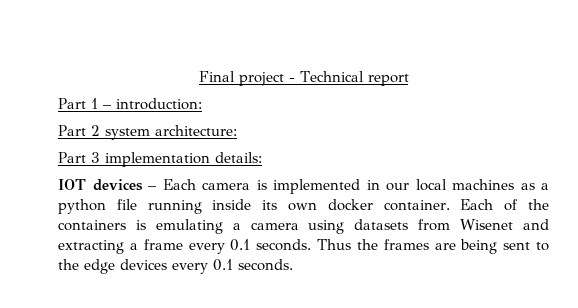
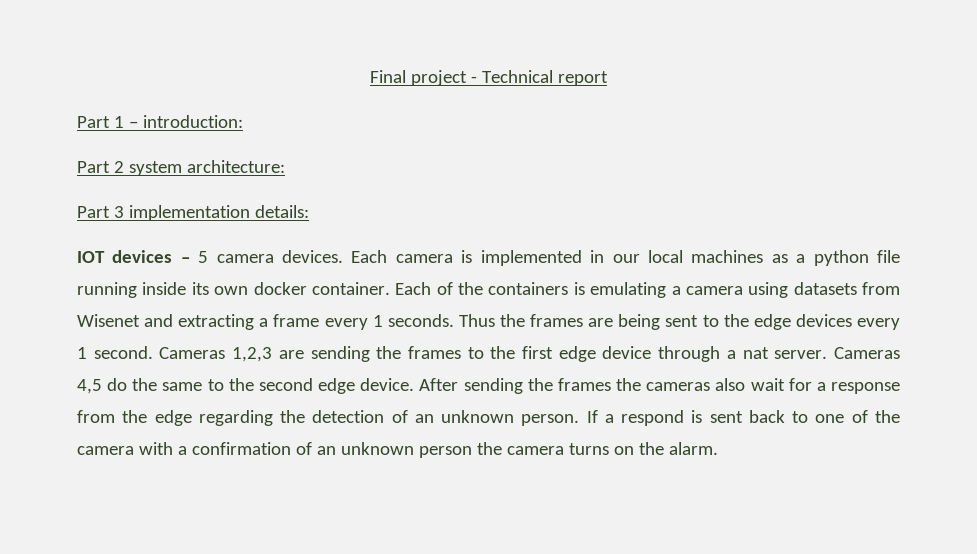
(157, 188) none -> [198,250,344,263] 5 camera devices.
[230,239,251,251] 0.1 -> [372,315,383,327] 1
[213,259,293,271] 0.1 seconds. -> [77,346,901,362] [77,378,900,394] [77,410,901,426] [77,442,718,458] 1 second. Cameras 1,2,3 are sending the frames to the first edge device through a nat server. Cameras 4,5 do the same to the second edge device. After sending the frames the cameras also wait for a response from the edge regarding the detection of an unknown person. If a respond is sent back to one of the camera with a confirmation of an unknown person the camera turns on the alarm.

